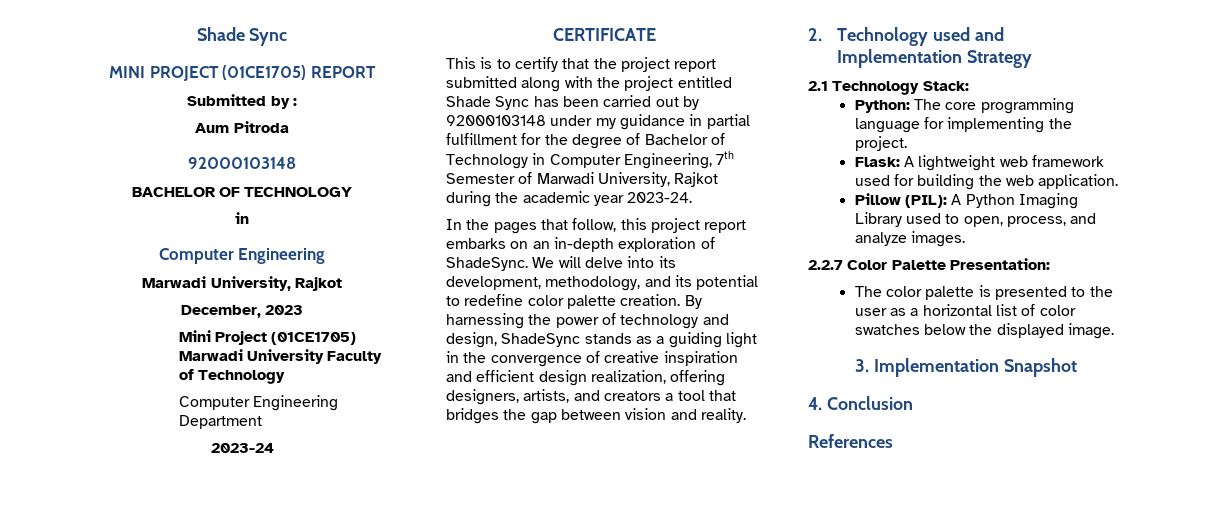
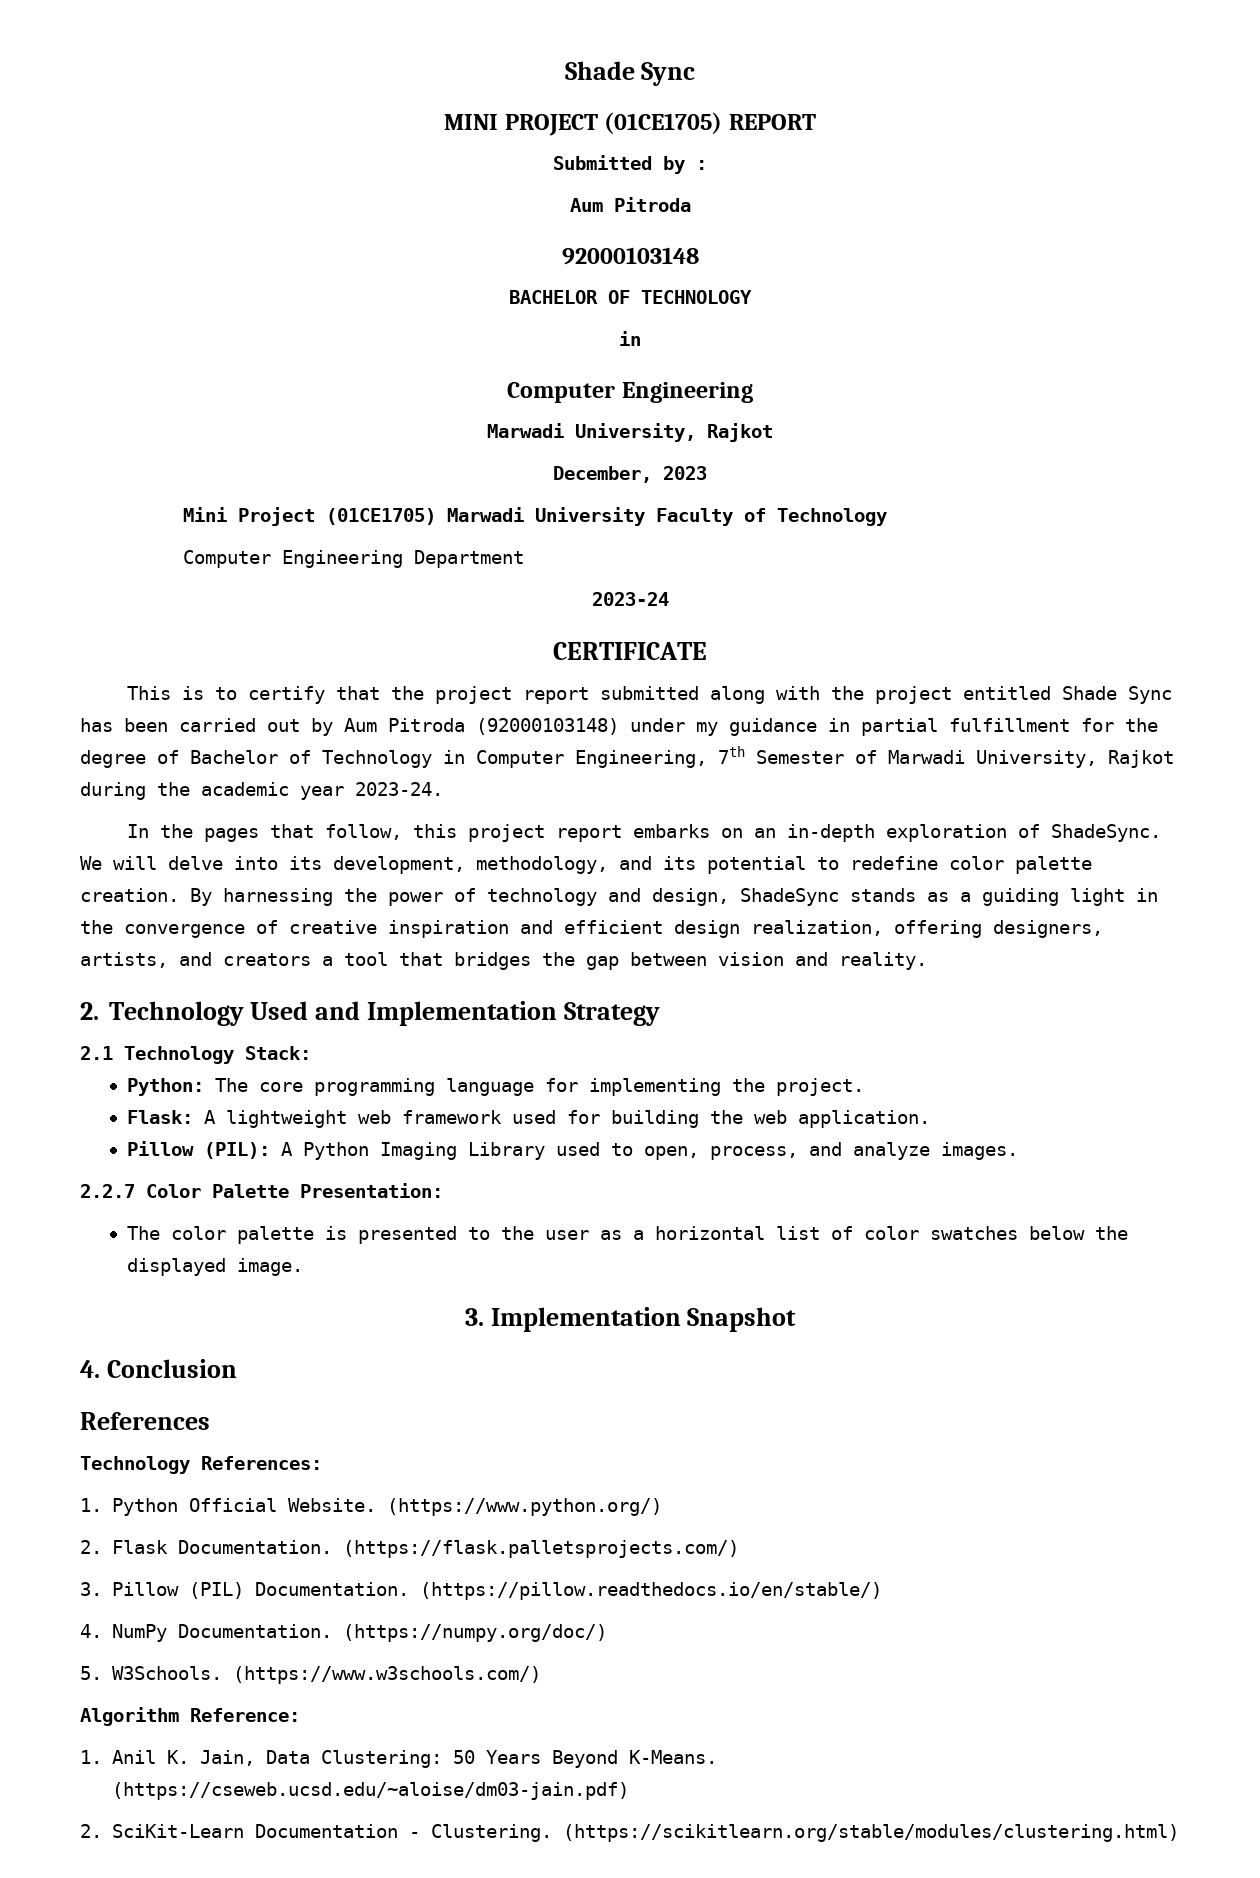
[446,115,546,126] 92000103148 -> [344,718,619,735] Aum Pitroda (92000103148)
[932,27,970,41] used -> [250,1001,309,1020] Used
(893, 441) none -> [80,1456,322,1474] [80,1498,662,1516] [80,1540,739,1558] [80,1582,882,1600] [80,1624,607,1642] [80,1666,541,1684] [80,1707,300,1726] [80,1750,717,1768] [111,1782,629,1800] [80,1824,1179,1842] // Technology References: // 1. Python Official Website. (https://www.python.org/) // 2. Flask Documentation. (https://flask.palletsprojects.com/) // 3. Pillow (PIL) Documentation. (https://pillow.readthedocs.io/en/stable/) // 4. NumPy Documentation. (https://numpy.org/doc/) // 5. W3Schools. (https://www.w3schools.com/) // Algorithm Reference: // 1. Anil K. Jain, Data Clustering: 50 Years Beyond K-Means. (https://cseweb.ucsd.edu/~aloise/dm03-jain.pdf) // 2. SciKit-Learn Documentation - Clustering. (https://scikitlearn.org/stable/modules/clustering.html)

